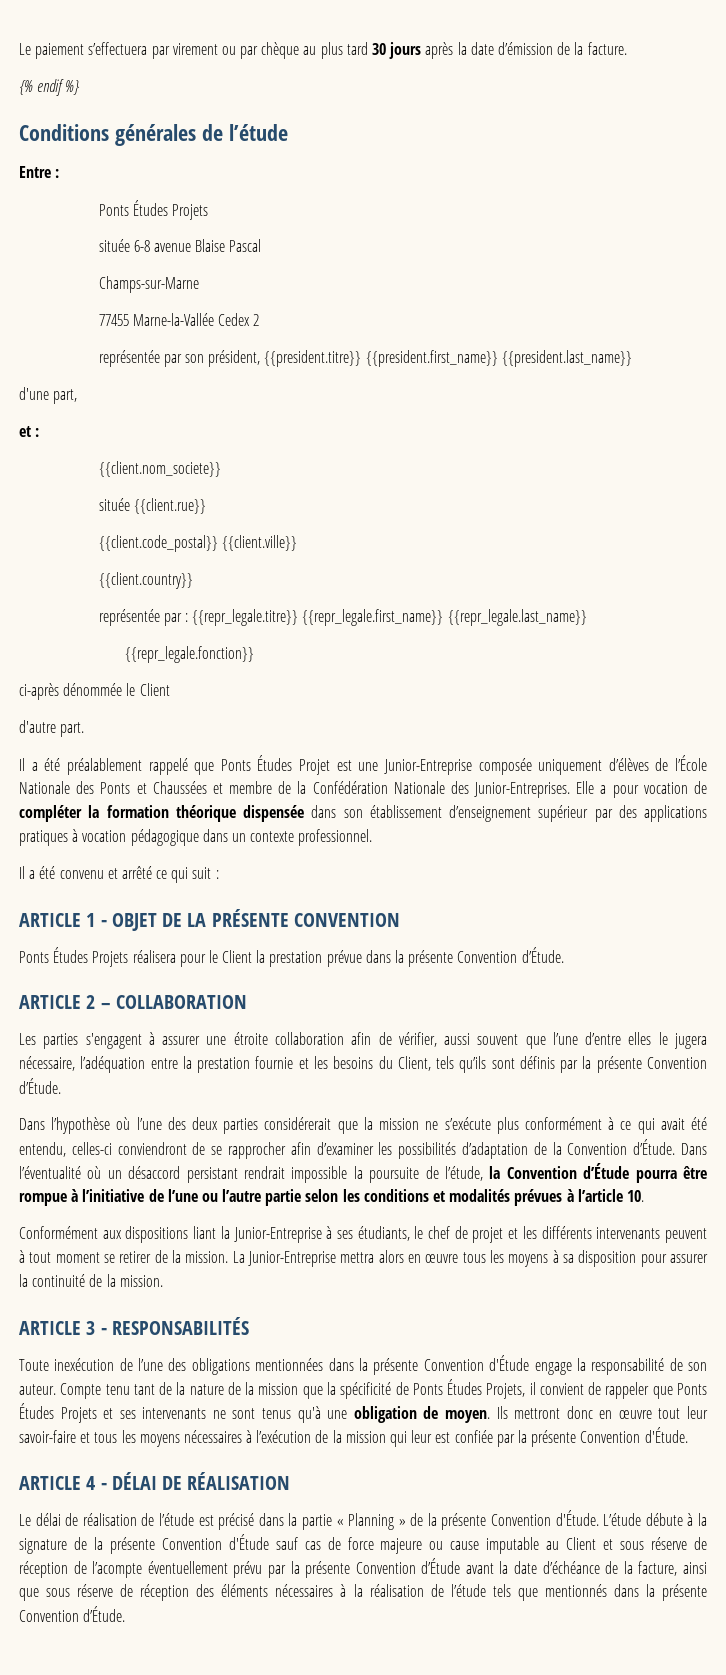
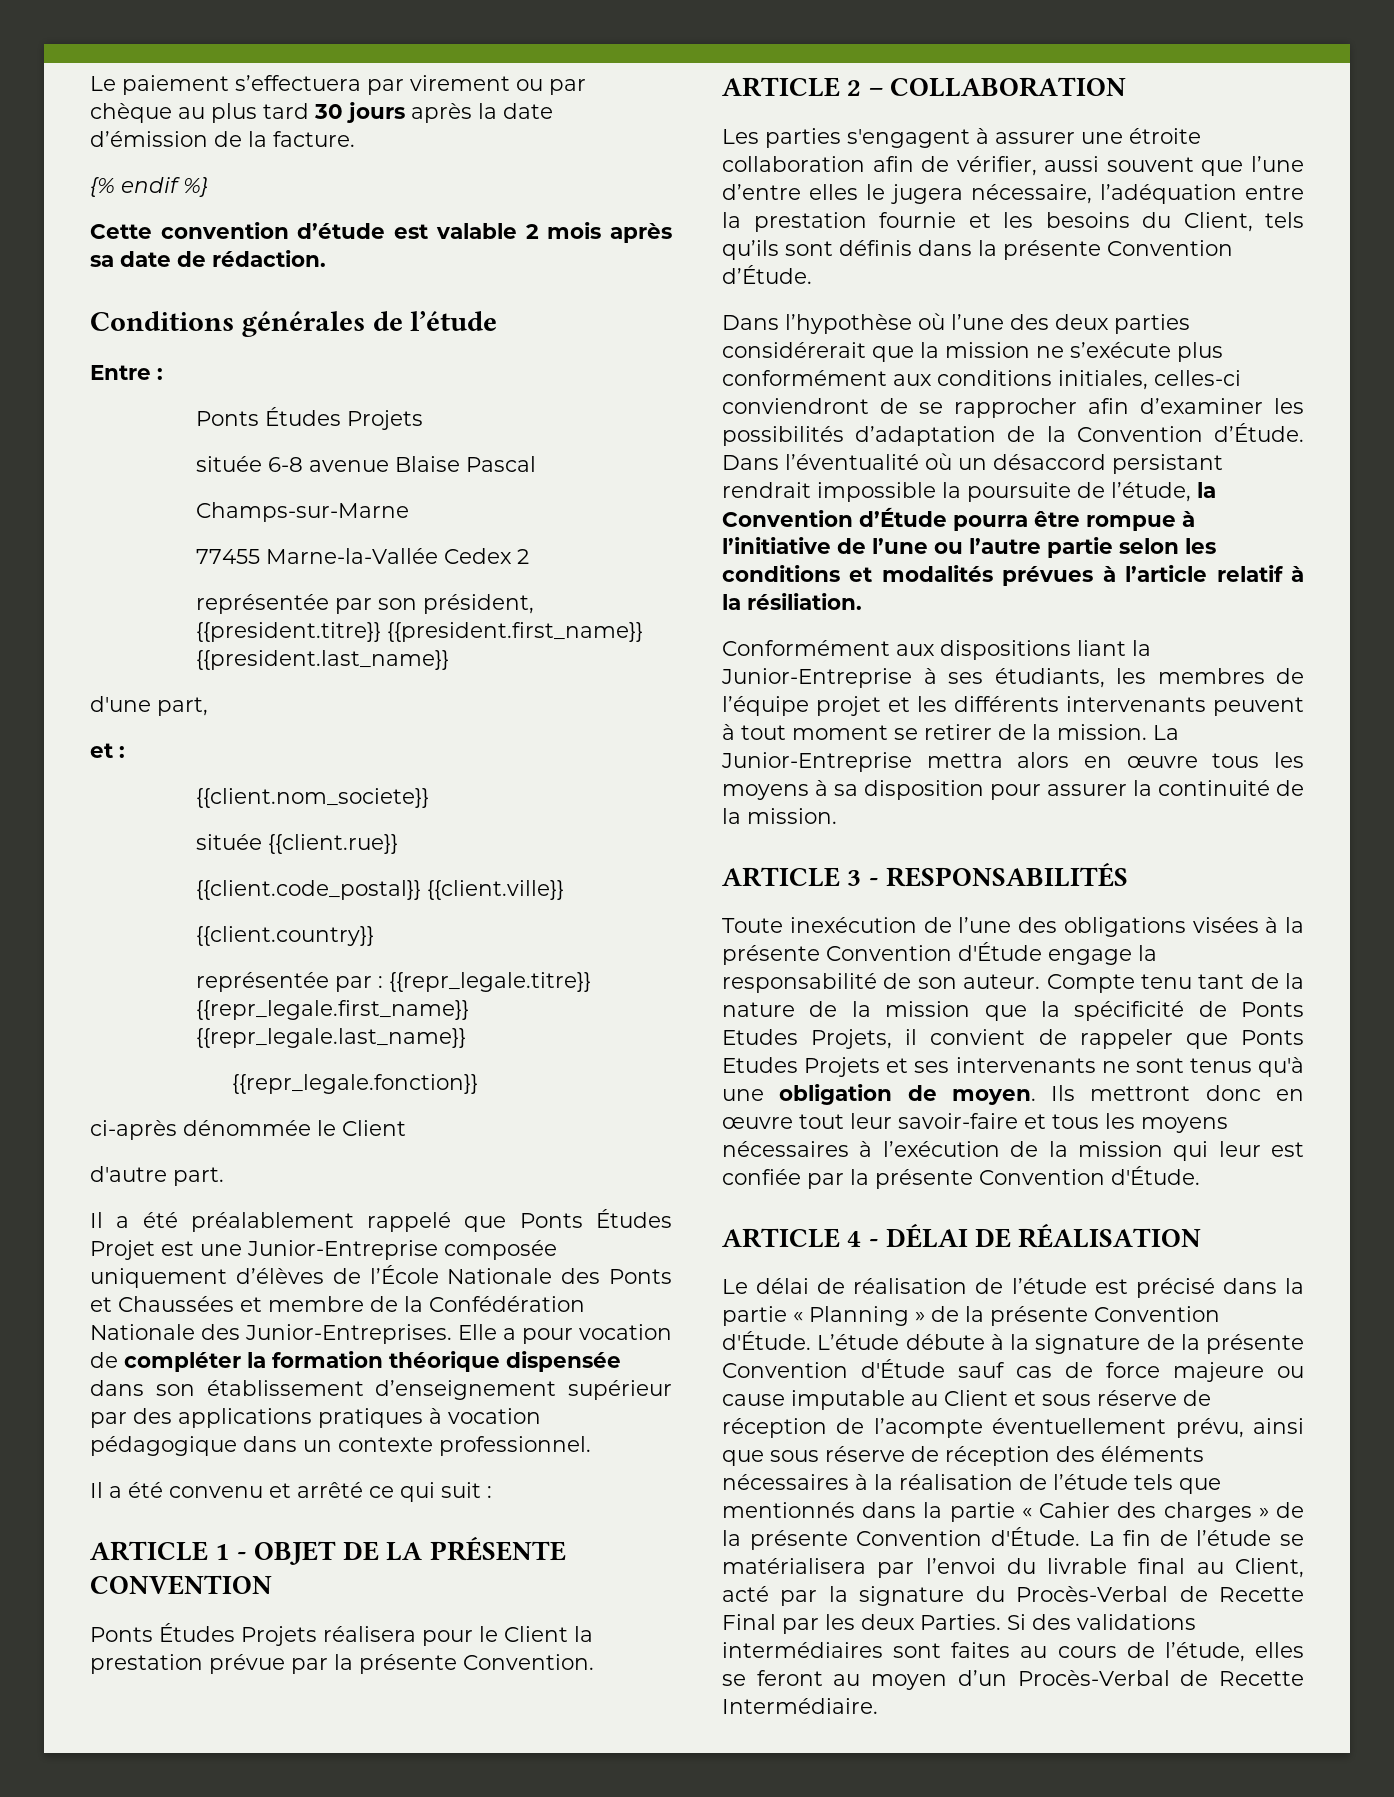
(81, 87) none -> [90,222,672,243] [90,250,326,267] // Cette convention d’étude est valable 2 mois après sa date de rédaction.
[365,947,564,967] dans la présente Convention d’Étude. -> [291,1654,594,1674] par la présente Convention.
[560,1060,579,1073] par -> [918,240,972,256] dans
[608,1117,708,1134] [19,1142,66,1157] à ce qui avait été entendu, -> [893,370,1148,390] aux conditions initiales,
[626,1190,644,1202] 10. -> [1216,565,1304,582] [722,593,862,610] relatif à la résiliation.
[414,1226,468,1239] le chef de -> [1116,668,1304,684] [722,696,809,716] les membres de l’équipe
[255,1358,354,1371] mentionnées dans -> [1192,917,1279,933] visées à
[447,1379,483,1395] Études -> [722,1029,798,1045] Etudes
[19,1403,54,1419] Études -> [722,1057,798,1073] Etudes
[233,1558,678,1578] prévu par la présente Convention d’Étude avant la date d’échéance de la facture, -> [1175,1418,1244,1438] prévu,
[661,1584,707,1601] [19,1606,126,1622] présente Convention d’Étude. -> [949,1502,1304,1522] [722,1527,1304,1550] [722,1558,1304,1578] [722,1586,1304,1606] [722,1614,1196,1634] [722,1642,1304,1662] [722,1670,1304,1690] [722,1698,878,1714] partie « Cahier des charges » de la présente Convention d'Étude. La fin de l’étude se matérialisera par l’envoi du livrable final au Client, acté par la signature du Procès-Verbal de Recette Final par les deux Parties. Si des validations intermédiaires sont faites au cours de l’étude, elles se feront au moyen d’un Procès-Verbal de Recette Intermédiaire.

